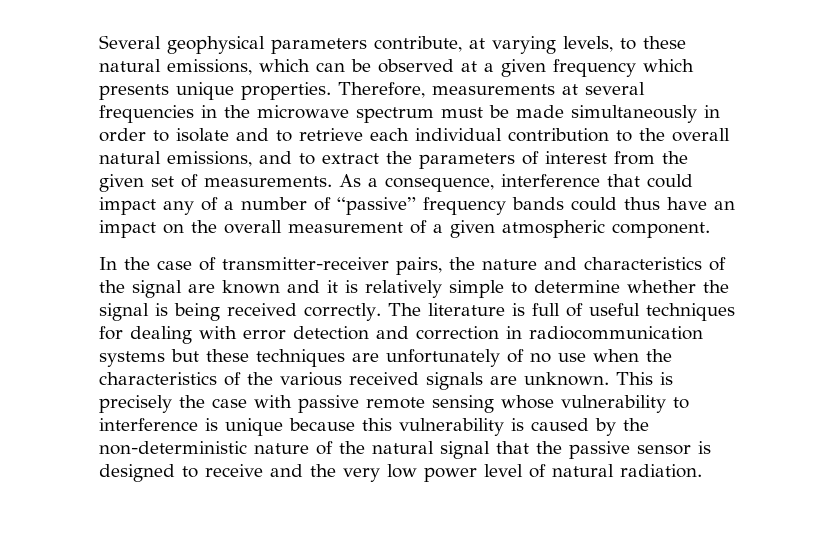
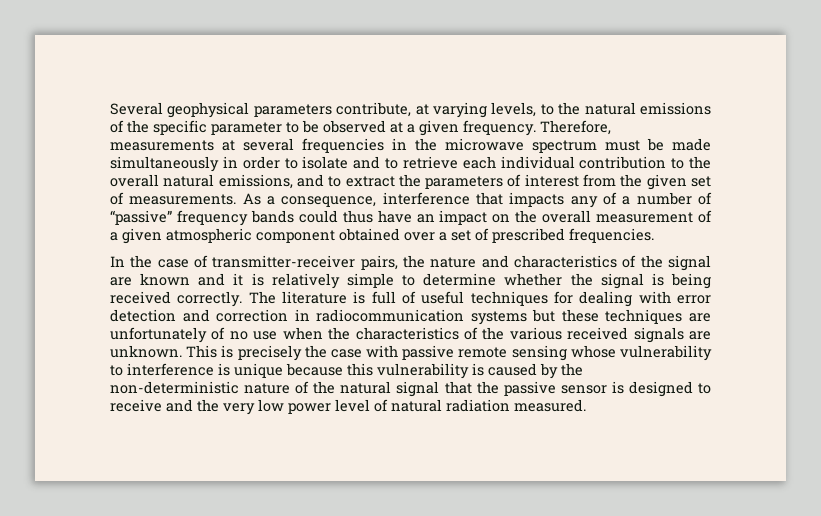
[643,36,686,49] [99,59,345,75] these natural emissions, which can -> [558,102,711,115] [110,120,299,135] the natural emissions of the specific parameter to
[553,59,694,77] [99,82,331,100] frequency which presents unique properties. -> [463,120,536,136] frequency.
[647,174,693,188] [99,197,156,215] could impact -> [509,192,565,207] impacts
[612,222,710,238] component. -> [256,228,654,243] component obtained over a set of prescribed frequencies.
[620,464,702,478] radiation. -> [446,399,586,412] radiation measured.

